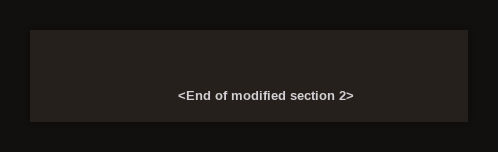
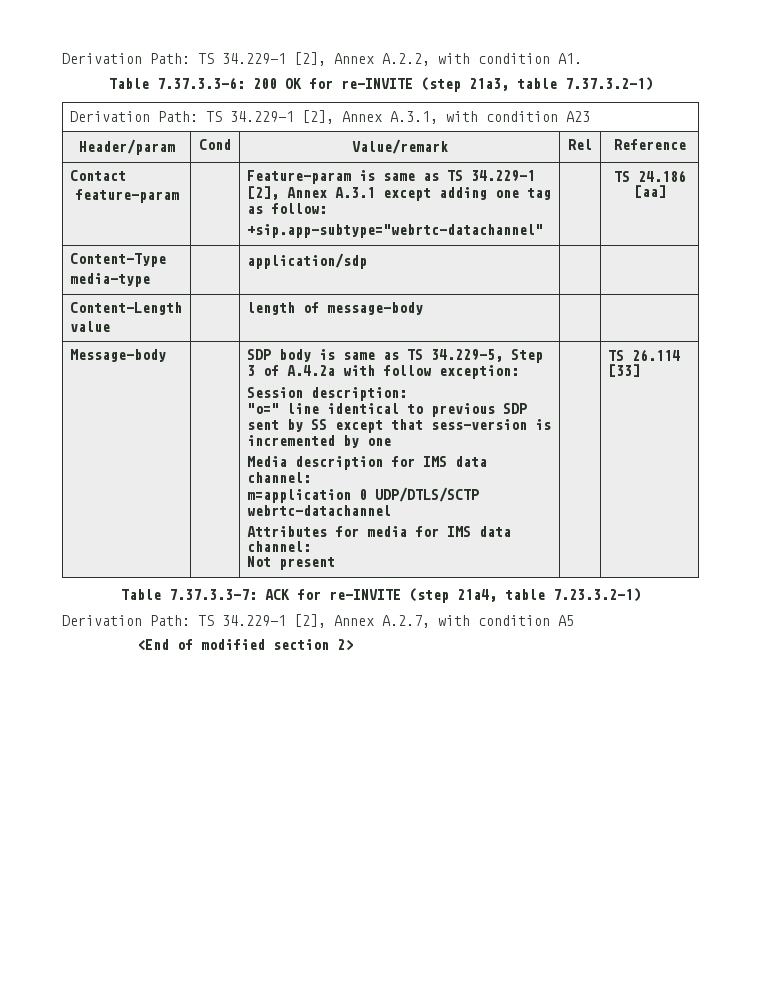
(178, 95) none -> [62,52,582,66] [108,77,653,92] [69,110,590,124] [78,139,175,155] [199,139,231,150] [351,139,448,154] [568,139,592,150] [613,139,686,150] [69,170,126,181] [74,189,179,203] [246,170,535,184] [246,186,551,201] [246,203,327,214] [246,224,543,238] [613,170,686,182] [633,185,666,198] [69,253,166,267] [69,273,150,287] [246,253,367,269] [69,302,182,315] [69,321,110,332] [246,302,423,315] [69,349,166,362] [246,349,543,363] [246,365,519,379] [246,387,407,401] [246,403,527,417] [246,419,551,433] [246,435,391,448] [246,456,487,470] [246,472,311,483] [246,487,479,503] [246,505,391,516] [246,526,511,537] [246,541,311,552] [246,556,335,570] [607,349,680,361] [607,364,640,377] [120,588,641,603] [62,614,574,628] Derivation Path: TS 34.229-1 [2], Annex A.2.2, with condition A1. // Table 7.37.3.3-6: 200 OK for re-INVITE (step 21a3, table 7.37.3.2-1) // Derivation Path: TS 34.229-1 [2], Annex A.3.1, with condition A23 // Header/param | Cond | Value/remark | Rel | Reference // Contact // feature-param | | Feature-param is same as TS 34.229-1 [2], Annex A.3.1 except adding one tag as follow: // +sip.app-subtype="webrtc-datachannel" | | TS 24.186 [aa] // Content-Type // media-type | | application/sdp | | // Content-Length // value | | length of message-body | | // Message-body | | SDP body is same as TS 34.229-5, Step 3 of A.4.2a with follow exception: // Session description: // "o=" line identical to previous SDP sent by SS except that sess-version is incremented by one // Media description for IMS data channel: // m=application 0 UDP/DTLS/SCTP webrtc-datachannel // Attributes for media for IMS data channel: // Not present | | TS 26.114 [33] // Table 7.37.3.3-7: ACK for re-INVITE (step 21a4, table 7.23.3.2-1) // Derivation Path: TS 34.229-1 [2], Annex A.2.7, with condition A5 //

